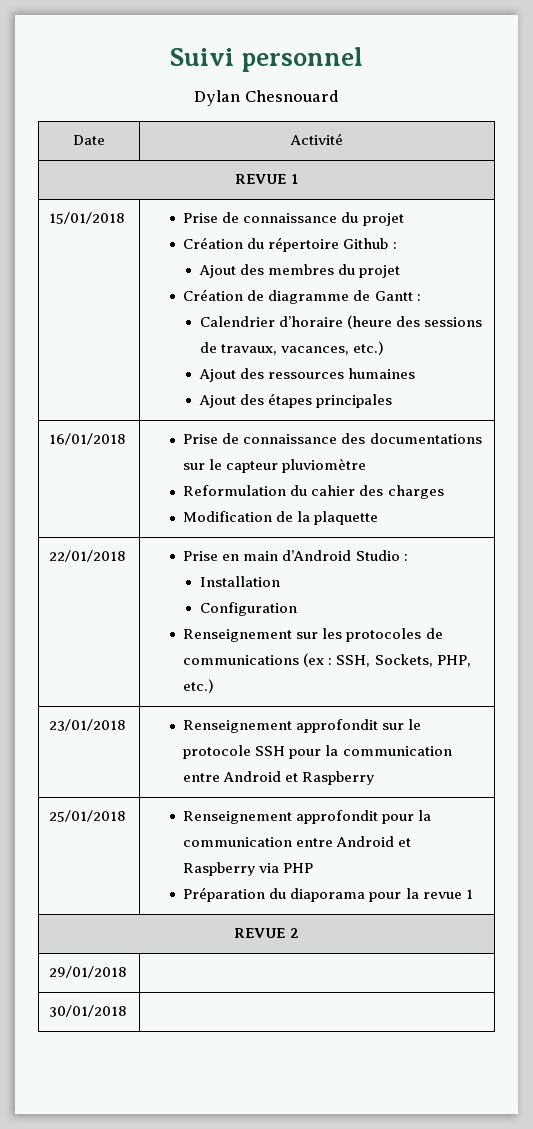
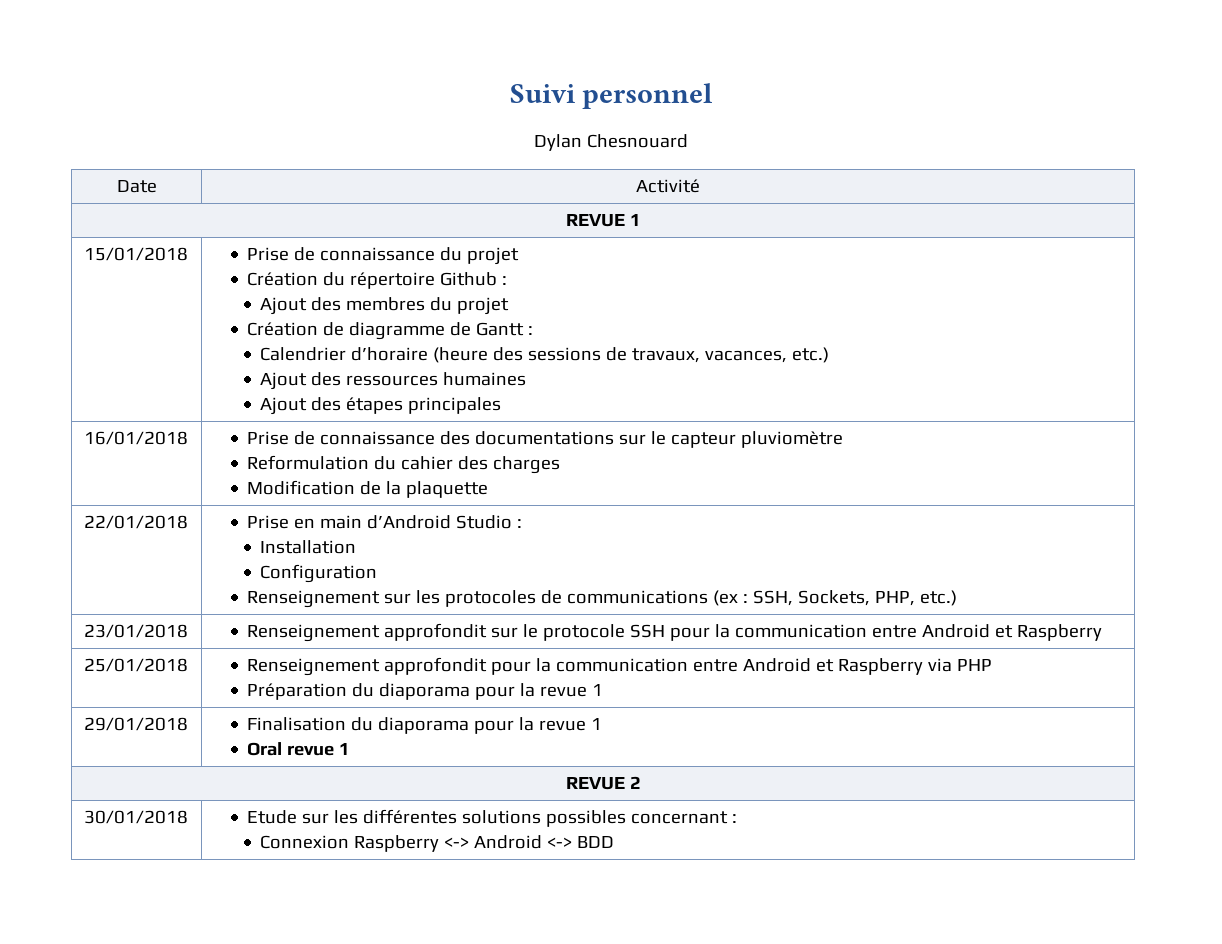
(473, 894) none -> [83,717,188,731] [247,717,603,734] [247,742,351,756] // 29/01/2018 | Finalisation du diaporama pour la revue 1 // Oral revue 1
[49,966,128,978] // 29/01/2018 | -> (641, 782) none
(128, 1011) none -> [247,809,738,827] [260,835,615,852] Etude sur les différentes solutions possibles concernant : // Connexion Raspberry <-> Android <-> BDD

